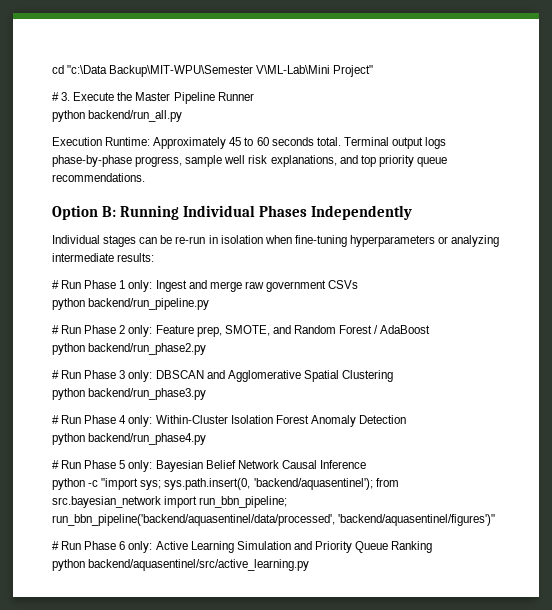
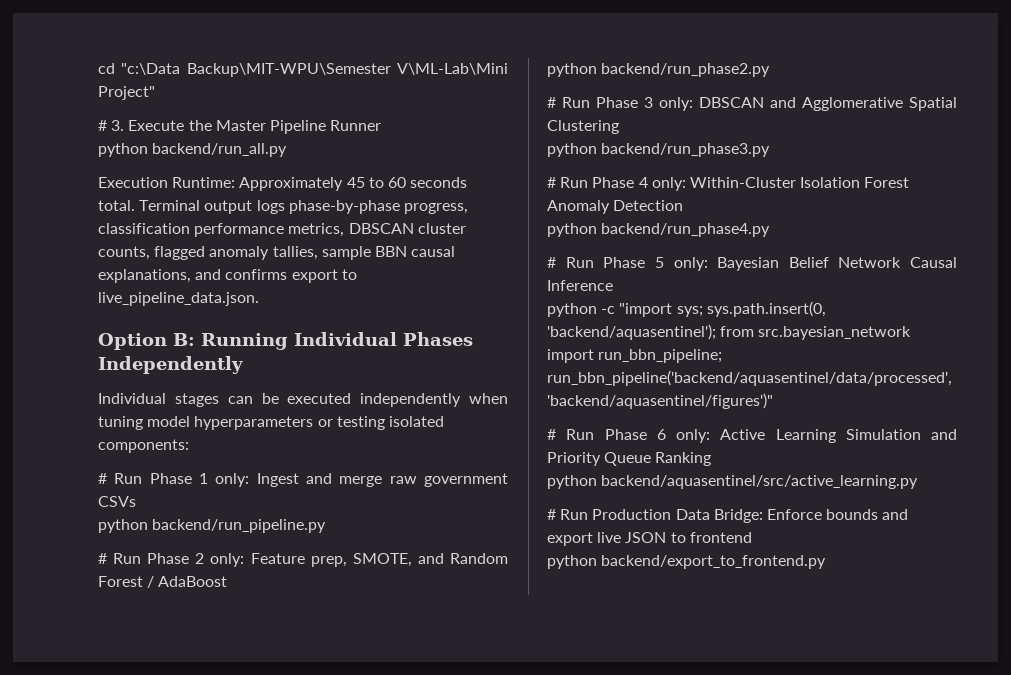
[185,155,447,167] [52,173,145,182] sample well risk explanations, and top priority queue recommendations. -> [98,223,466,237] [98,246,456,260] [98,269,357,283] [98,292,259,306] classification performance metrics, DBSCAN cluster counts, flagged anomaly tallies, sample BBN causal explanations, and confirms export to live_pipeline_data.json.
[175,235,500,247] [52,253,155,262] re-run in isolation when fine-tuning hyperparameters or analyzing intermediate results: -> [287,393,508,407] [98,416,444,430] [98,439,189,453] executed independently when tuning model hyperparameters or testing isolated components:
(310, 565) none -> [547,509,909,523] [547,532,752,546] [547,555,827,569] // # Run Production Data Bridge: Enforce bounds and export live JSON to frontend // python backend/export_to_frontend.py

